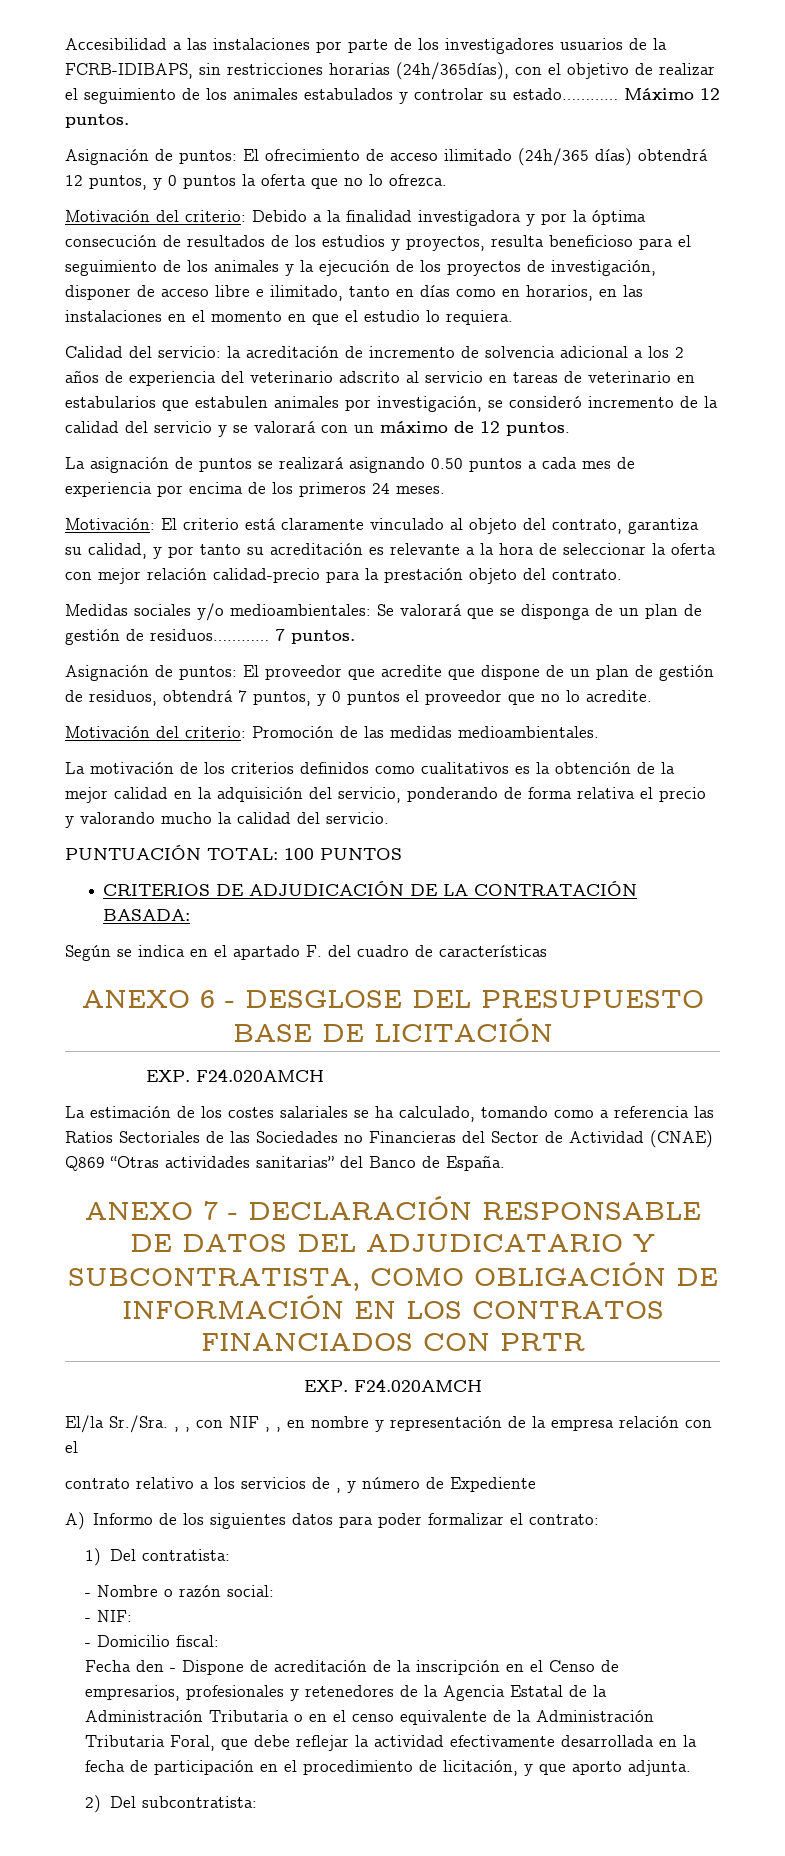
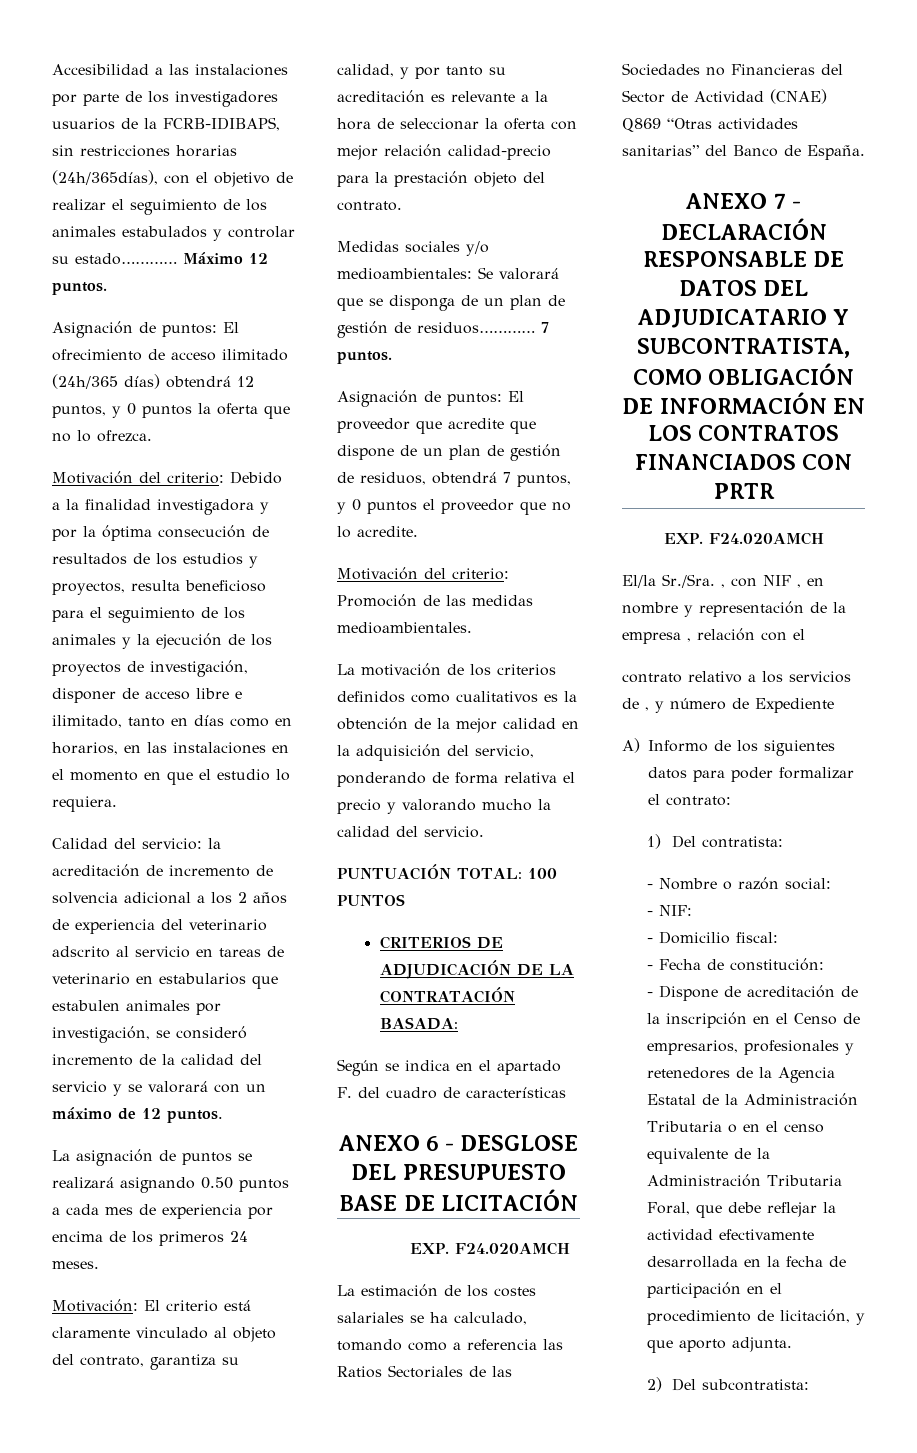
[185,1427,190,1432] , -> (725, 586) none
[276,1427,281,1432] , -> (801, 586) none
(614, 1425) none -> [687,638,691,642] ,
[85,1660,165,1672] Fecha den -> [646,958,824,971] - Fecha de constitución: //

